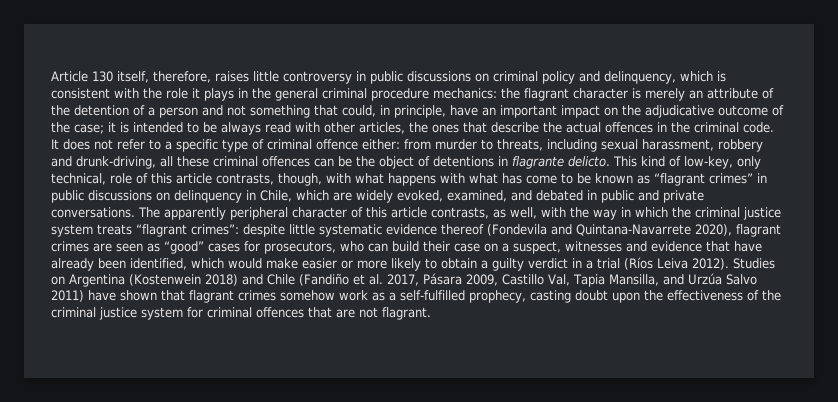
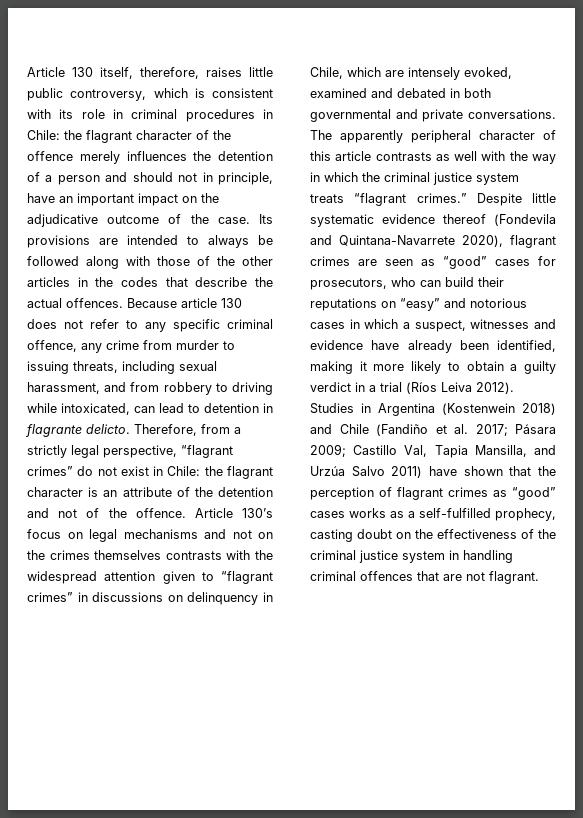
[283,71,726,84] [51,88,774,101] controversy in public discussions on criminal policy and delinquency, which is consistent with the role it plays in the general criminal procedure mechanics: the flagrant character is merely an attribute of -> [27,88,273,101] [27,109,273,122] [27,130,231,143] [27,151,187,164] public controversy, which is consistent with its role in criminal procedures in Chile: the flagrant character of the offence merely influences
[227,105,376,118] not something that could, -> [132,172,198,182] should not
[74,122,774,135] [51,139,400,152] case; it is intended to be always read with other articles, the ones that describe the actual offences in the criminal code. It does not refer to a specific type of criminal offence either: -> [217,214,273,224] [27,235,273,248] [27,256,273,269] [27,277,273,287] [27,298,242,308] [27,319,273,332] [27,340,139,353] case. Its provisions are intended to always be followed along with those of the other articles in the codes that describe the actual offences. Because article 130 does not refer to any specific criminal offence, any crime
(493, 144) none -> [27,361,69,374] issuing
[718,139,763,152] [51,156,761,169] [51,173,650,186] robbery and drunk-driving, all these criminal offences can be the object of detentions in flagrante delicto. This kind of low-key, only technical, role of this article contrasts, though, with what happens with what has come to be known as -> [104,382,273,395] [27,403,273,415] [25,424,241,437] [27,445,233,458] [27,466,273,479] [27,487,273,497] [27,508,273,518] [27,529,273,542] [27,550,273,560] [27,571,214,584] and from robbery to driving while intoxicated, can lead to detention in flagrante delicto. Therefore, from a strictly legal perspective, “flagrant crimes” do not exist in Chile: the flagrant character is an attribute of the detention and not of the offence. Article 130’s focus on legal mechanisms and not on the crimes themselves contrasts with the widespread attention given to
[51,190,84,203] public -> (88, 597) none
[356,190,507,203] widely evoked, examined, -> [408,67,512,80] [310,88,367,98] intensely evoked, examined
[601,190,634,203] public -> [464,88,491,98] [310,109,391,122] both governmental
[431,207,537,219] contrasts, as well, -> [375,151,478,161] contrasts as well
[191,224,285,237] crimes”: despite -> [416,193,522,206] crimes.” Despite
[454,243,498,252] case on -> [310,298,527,311] [310,319,399,329] reputations on “easy” and notorious cases in which
[706,241,730,252] that -> (363, 345) none
[191,258,353,269] which would make easier or -> [310,361,367,374] making it
[51,276,65,285] on -> [361,403,371,413] in
[386,273,498,286] 2017, Pásara 2009, -> [475,424,556,436] [310,444,346,457] 2017; Pásara 2009;
[189,290,368,303] flagrant crimes somehow work -> [538,466,556,476] [310,487,556,500] [310,508,386,518] the perception of flagrant crimes as “good” cases works
[612,292,640,303] upon -> [396,532,411,539] on
[187,307,203,318] for -> [449,550,513,563] in handling

